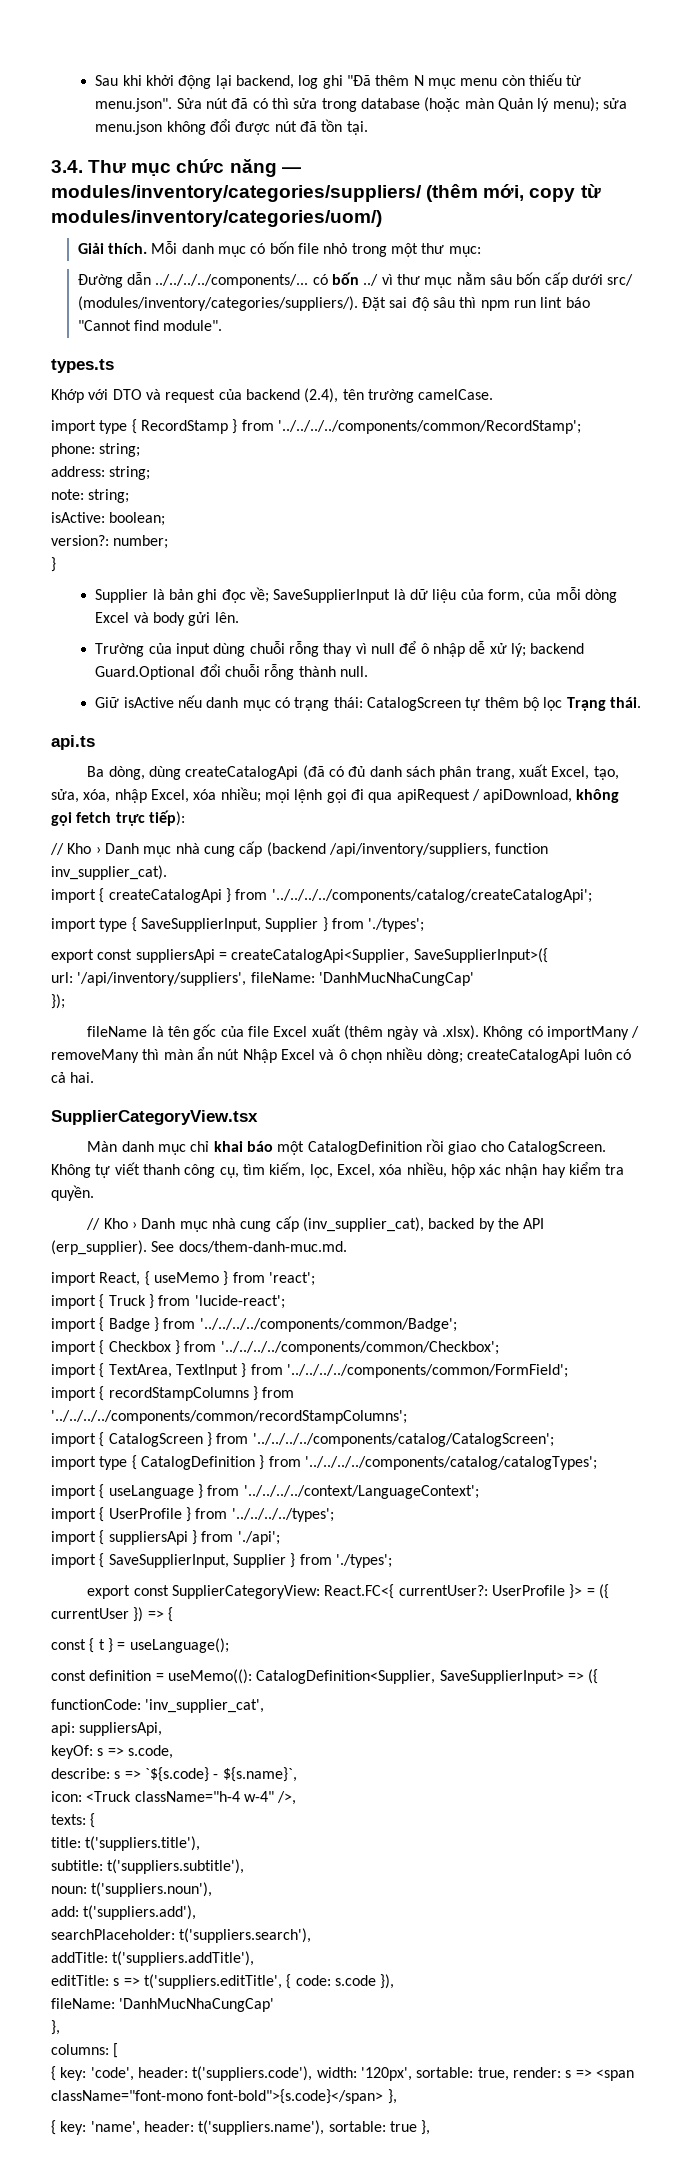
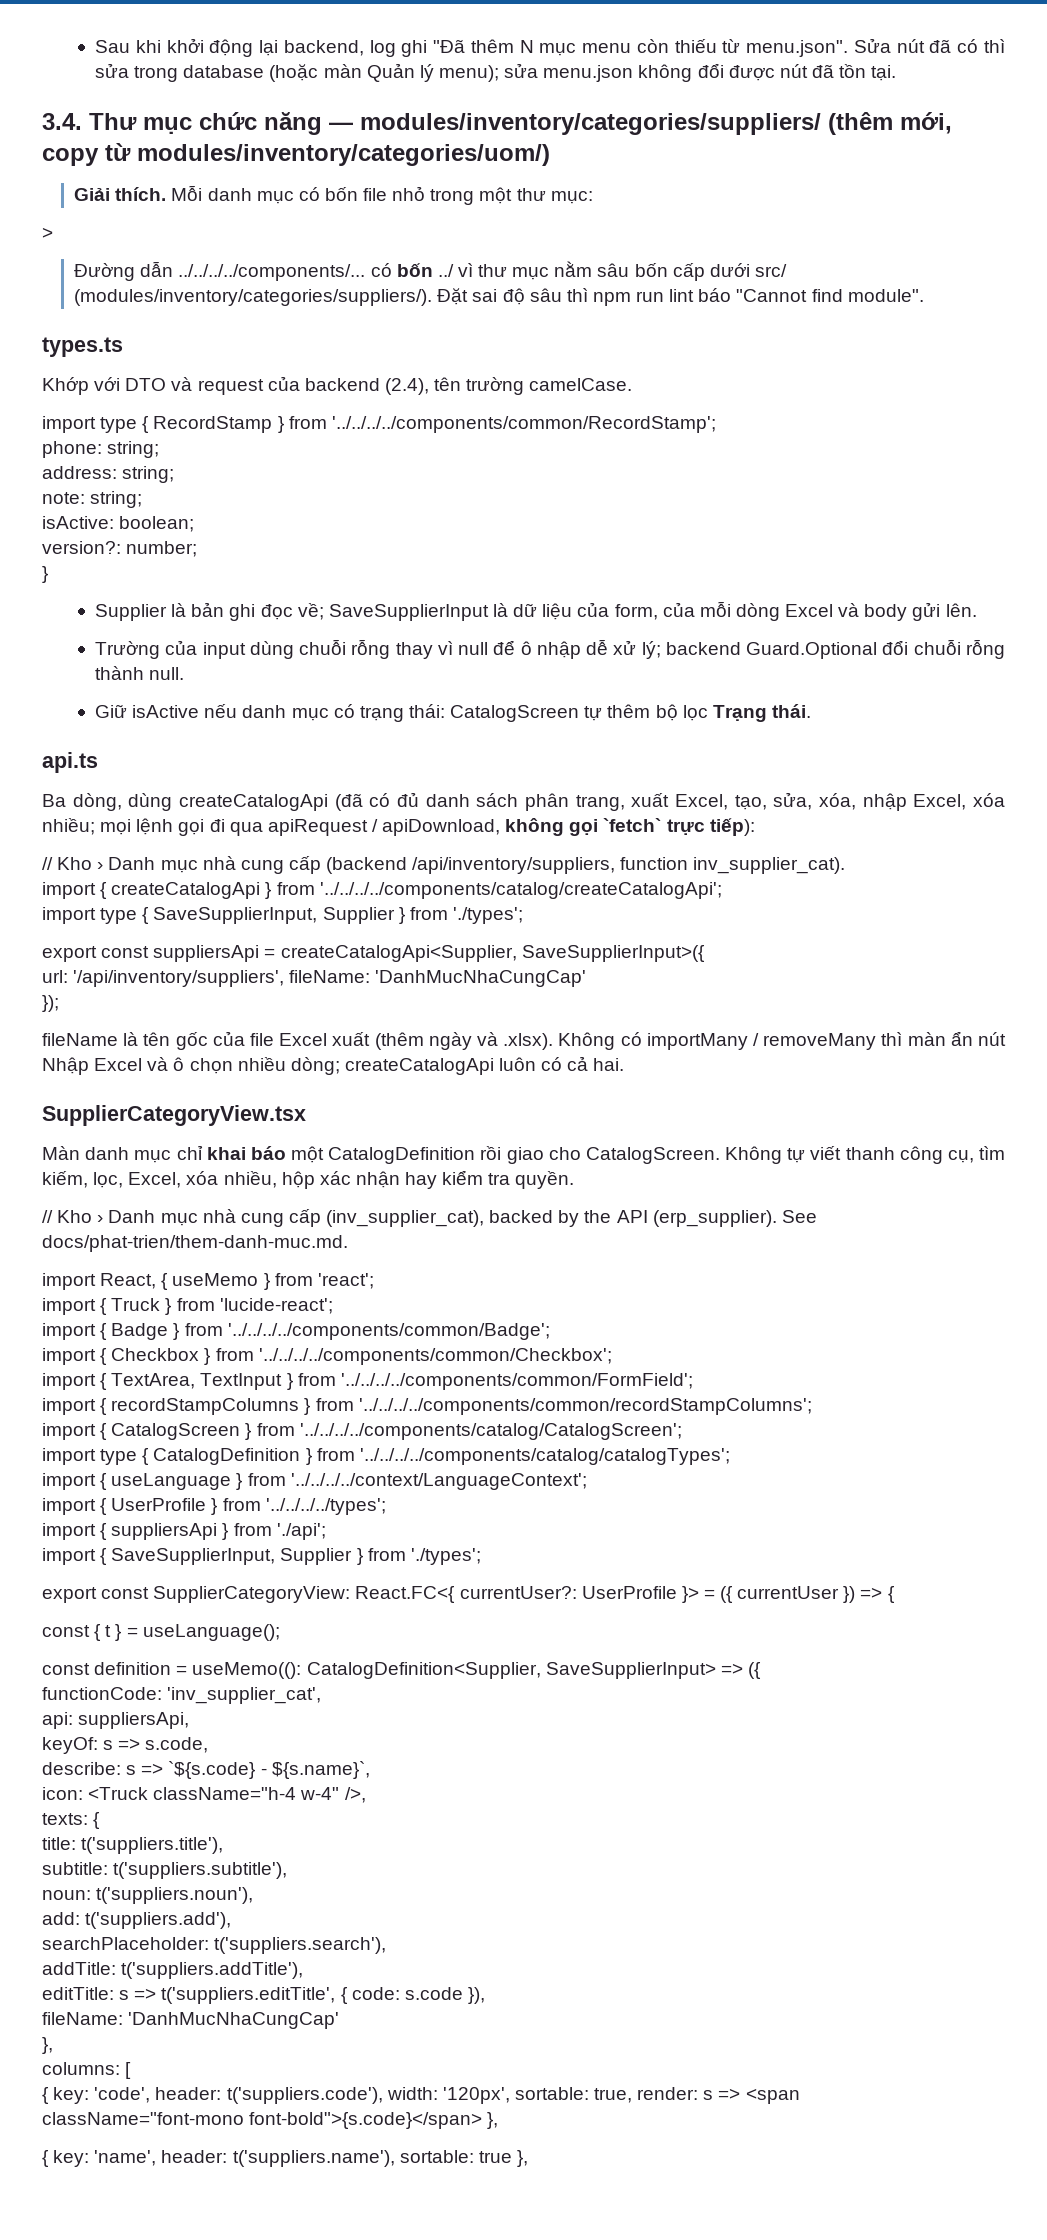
(481, 251) none -> [42,227,53,239] // >
[76,812,112,823] fetch -> [603,818,662,832] `fetch`
[178,1241,347,1253] docs/them-danh-muc.md. -> [42,1235,348,1252] docs/phat-trien/them-danh-muc.md.

